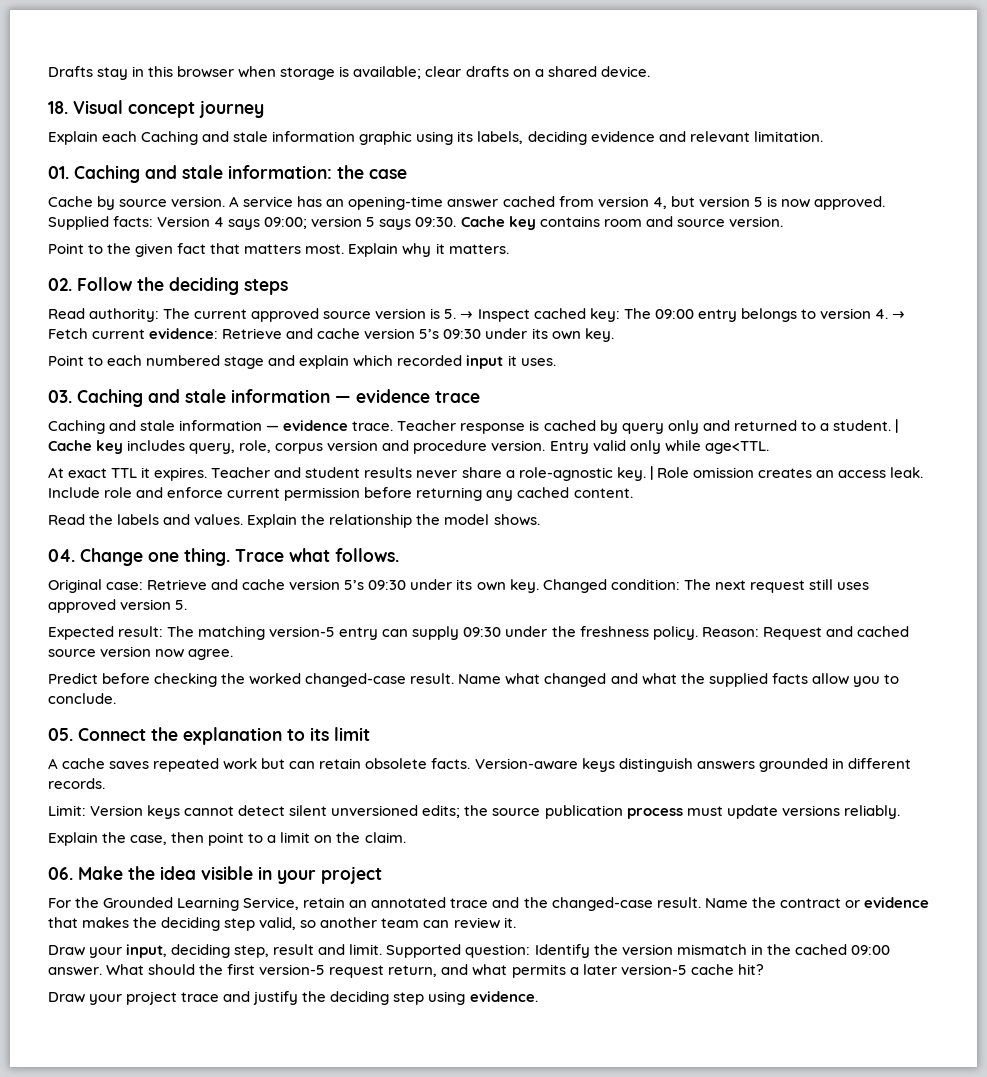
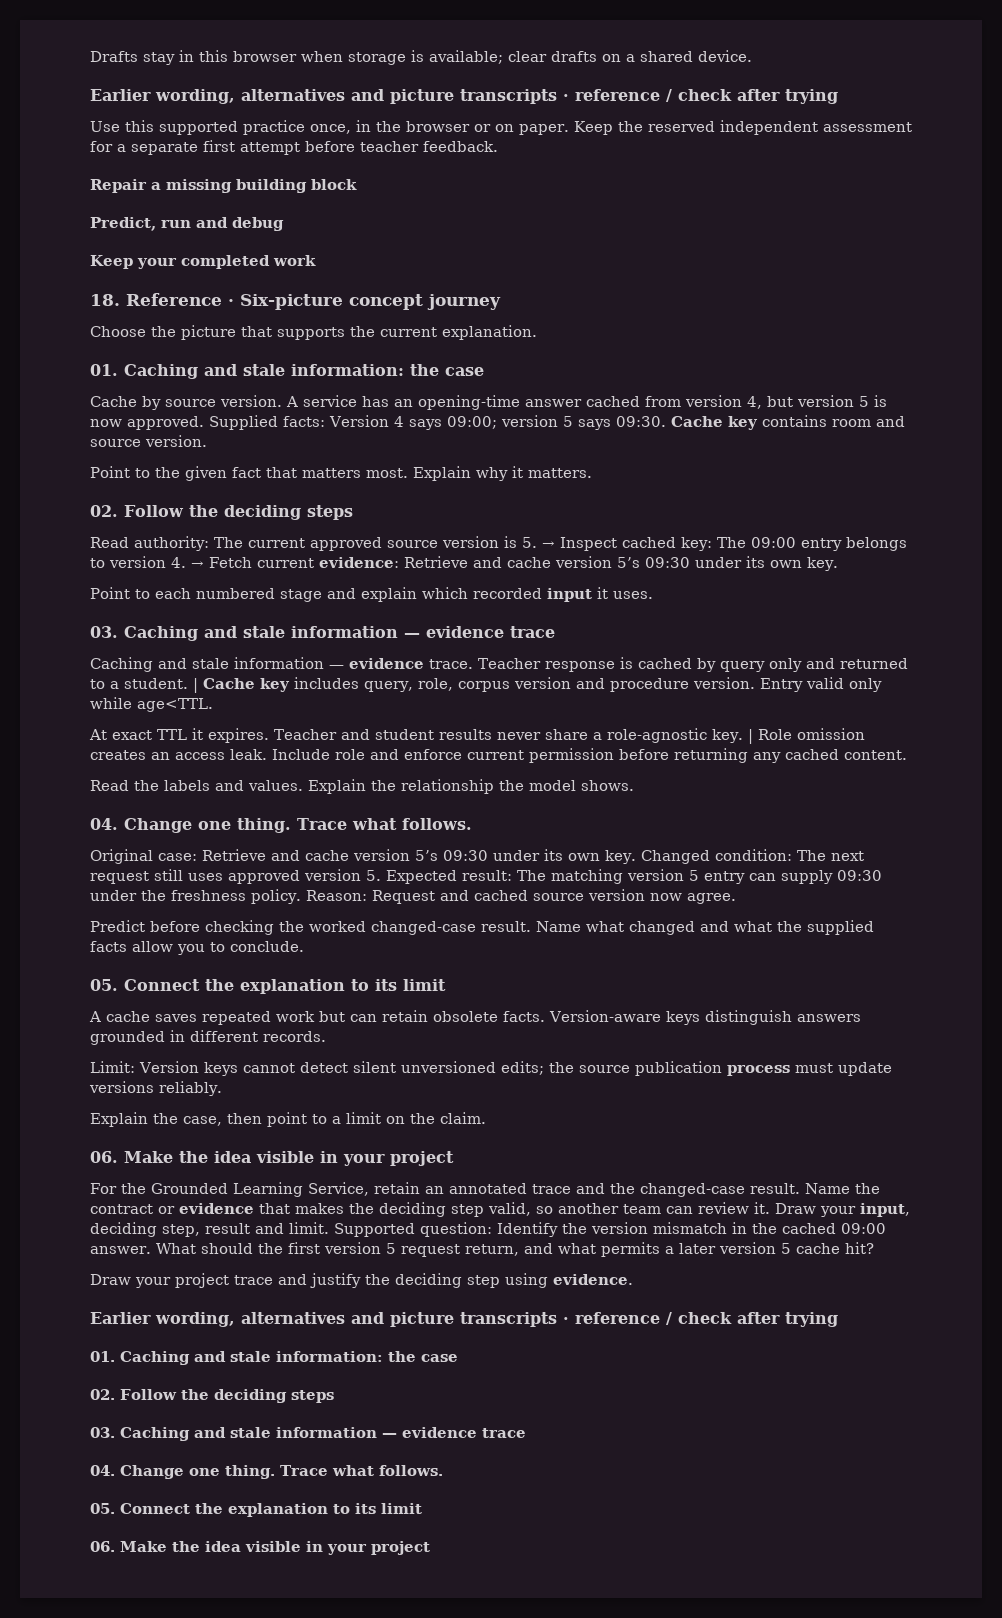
[48,100,264,118] [48,131,823,145] 18. Visual concept journey // Explain each Caching and stale information graphic using its labels, deciding evidence and relevant limitation. -> [90,89,838,104] [90,120,912,135] [90,140,498,155] [90,179,357,193] [90,217,284,231] [90,255,316,269] [90,293,501,310] [90,325,537,340] Earlier wording, alternatives and picture transcripts · reference / check after trying // Use this supported practice once, in the browser or on paper. Keep the reserved independent assessment for a separate first attempt before teacher feedback. // Repair a missing building block // Predict, run and debug // Keep your completed work // 18. Reference · Six-picture concept journey // Choose the picture that supports the current explanation.
(188, 605) // -> (381, 875) none
[269,626,336,637] version-5 -> [627,869,699,881] version 5
(516, 922) // -> (770, 1208) none
[259,964,326,975] version-5 -> [323,1242,396,1254] version 5
[620,964,687,975] version-5 -> [718,1242,791,1254] version 5
(538, 996) none -> [90,1312,838,1327] [90,1351,458,1365] [90,1389,334,1403] [90,1427,526,1441] [90,1465,443,1479] [90,1503,422,1517] [90,1541,430,1555] // Earlier wording, alternatives and picture transcripts · reference / check after trying // 01. Caching and stale information: the case // 02. Follow the deciding steps // 03. Caching and stale information — evidence trace // 04. Change one thing. Trace what follows. // 05. Connect the explanation to its limit // 06. Make the idea visible in your project

